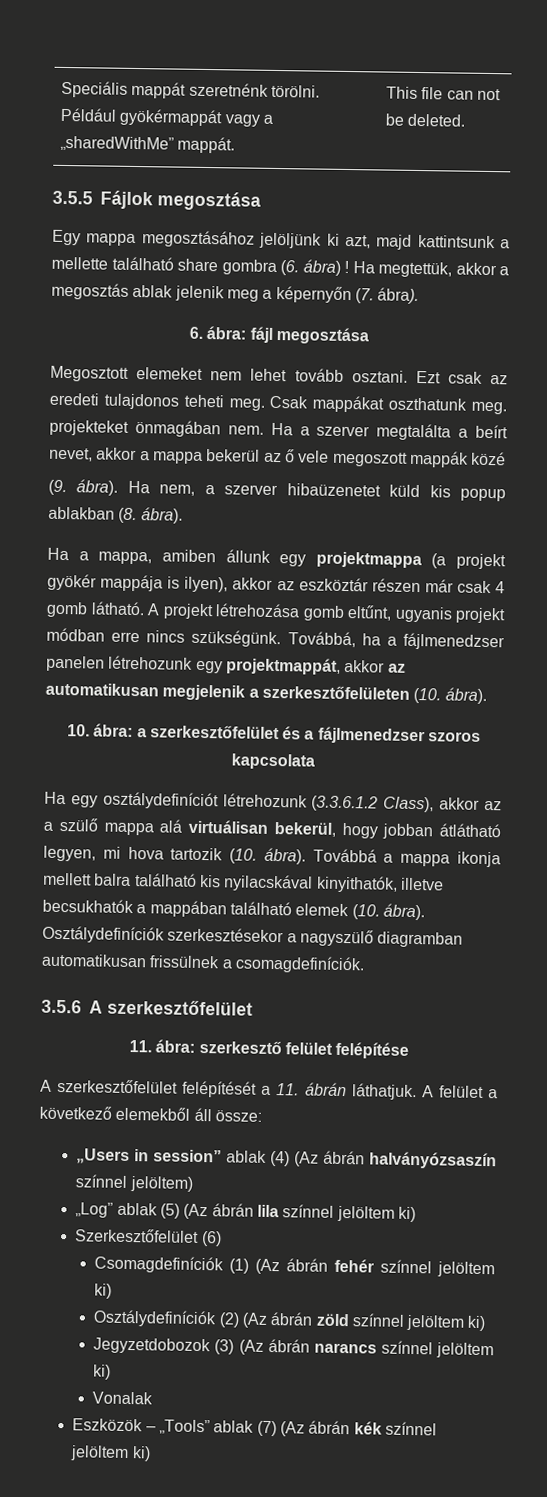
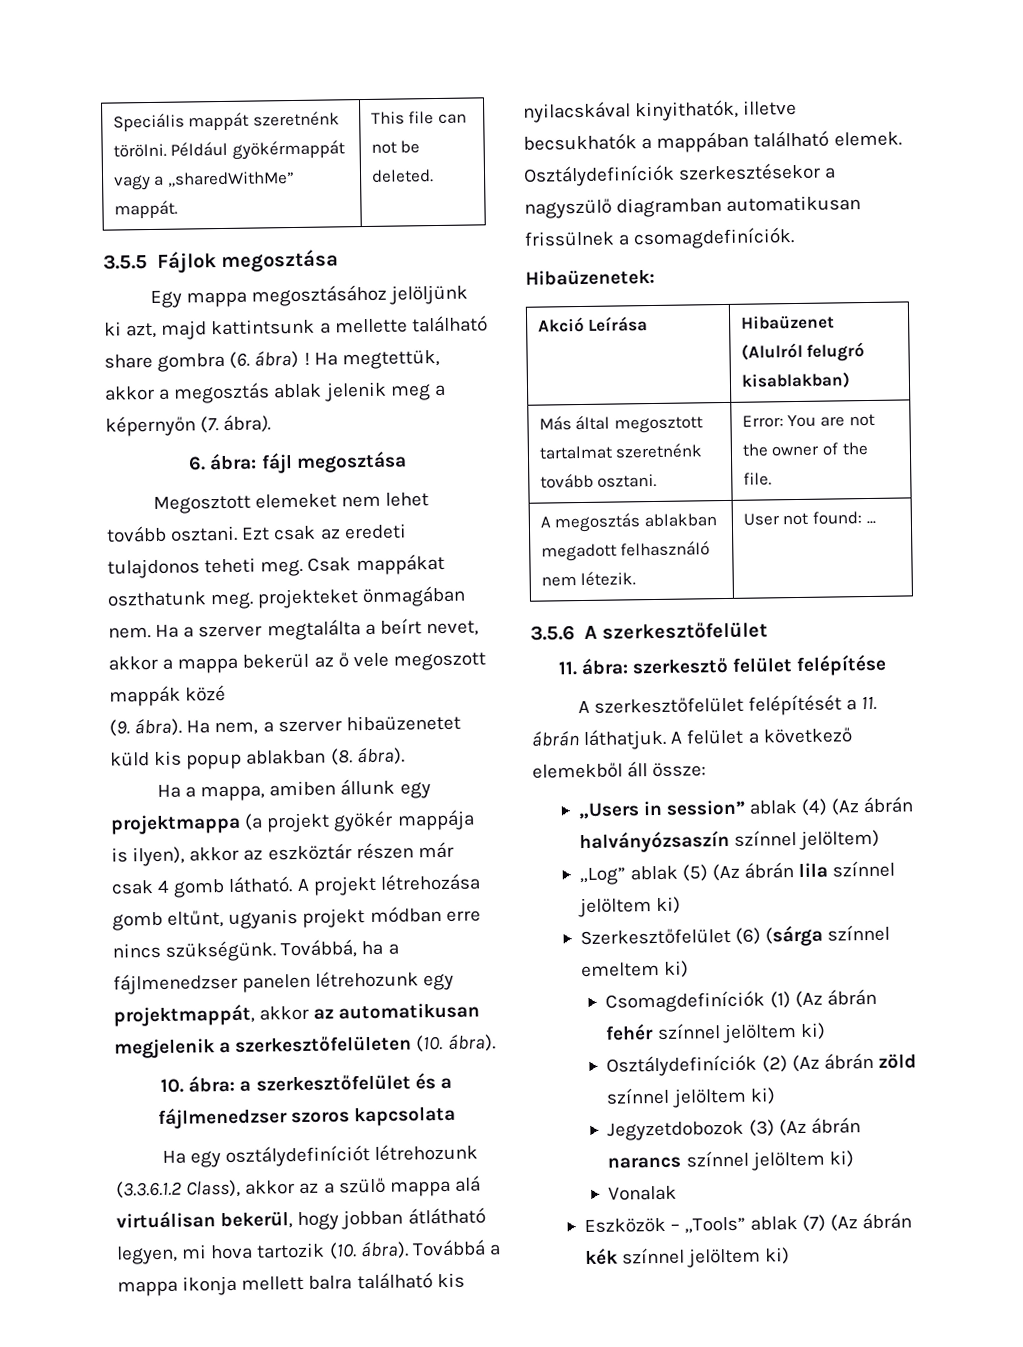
[295,903,425,921] elemek (10. ábra). -> [833,131,902,147] elemek.
(365, 964) none -> [525,268,655,286] [537,316,649,333] [740,314,835,330] [740,342,866,362] [740,372,851,390] [538,414,703,434] [538,442,704,460] [539,472,658,489] [741,413,875,428] [741,442,868,457] [742,472,772,486] [539,512,717,533] [540,540,711,562] [540,570,637,587] [742,511,876,526] // Hibaüzenetek: // Akció Leírása | Hibaüzenet (Alulról felugró kisablakban) // Más által megosztott tartalmat szeretnénk tovább osztani. | Error: You are not the owner of the file. // A megosztás ablakban megadott felhasználó nem létezik. | User not found: ...
(222, 1239) none -> [764,924,891,947] [580,960,689,978] (sárga színnel emeltem ki)

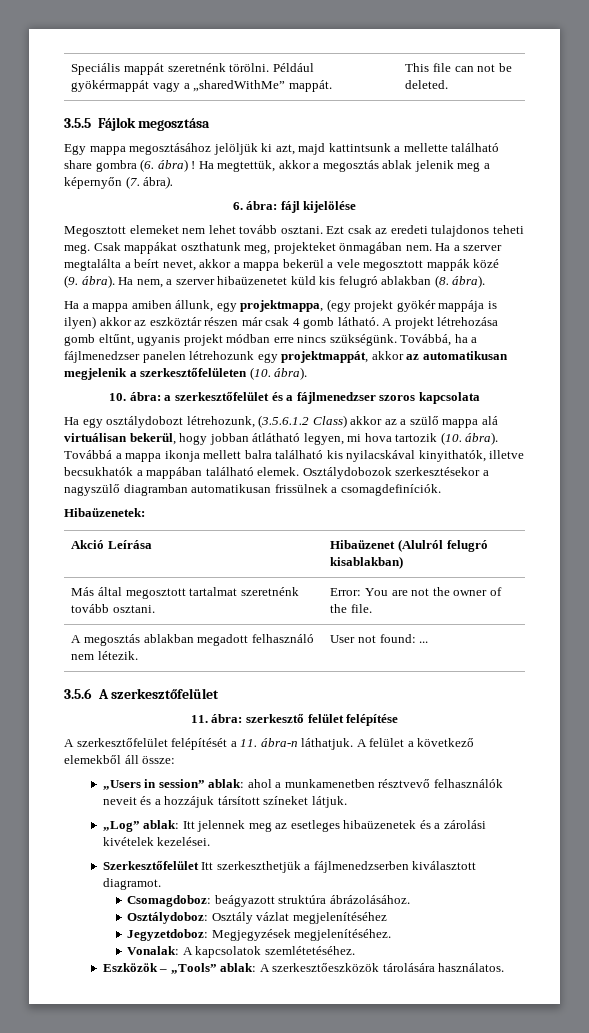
[389,284,469,305] jelöljünk -> [213,143,258,155] jelöljük
[295,451,407,473] megosztása -> [303,201,357,213] kijelölése
[210,592,255,610] meg. -> [244,244,271,254] meg,
[313,652,486,671] az ő vele megoszott -> [327,259,424,271] a vele megosztott
[186,753,243,770] popup -> [338,276,378,288] felugró
[200,778,431,802] [110,813,264,835] mappa, amiben állunk egy projektmappa (a -> [92,299,351,312] mappa amiben állunk, egy projektmappa, (egy
[132,846,186,867] ilyen), -> [64,316,96,329] ilyen)
[225,1143,479,1168] [116,1179,242,1199] osztálydefiníciót létrehozunk (3.3.6.1.2 Class), -> [106,415,347,428] osztálydobozt létrehozunk, (3.5.6.1.2 Class)
[523,164,675,187] Osztálydefiníciók -> [302,467,392,479] Osztálydobozok
[531,730,580,747] ábrán -> [260,738,298,747] ábra-n
[749,796,914,816] [578,829,880,854] [578,860,896,886] [577,896,681,918] [579,924,891,947] [580,960,689,978] [605,988,877,1013] [605,1022,826,1044] [606,1052,917,1077] [606,1087,776,1108] [607,1117,861,1141] [607,1150,854,1171] [608,1185,678,1201] [583,1212,913,1234] [584,1247,791,1268] ablak (4) (Az ábrán halványózsaszín színnel jelöltem) // „Log” ablak (5) (Az ábrán lila színnel jelöltem ki) // Szerkesztőfelület (6) (sárga színnel emeltem ki) // Csomagdefiníciók (1) (Az ábrán fehér színnel jelöltem ki) // Osztálydefiníciók (2) (Az ábrán zöld színnel jelöltem ki) // Jegyzetdobozok (3) (Az ábrán narancs színnel jelöltem ki) // Vonalak // Eszközök – „Tools” ablak (7) (Az ábrán kék színnel jelöltem ki) -> [208,779,503,788] [102,796,347,808] [102,820,486,832] [102,837,211,846] [102,860,477,873] [102,878,161,890] [127,895,410,907] [127,912,387,924] [127,929,392,941] [127,946,355,958] [102,963,505,974] ablak: ahol a munkamenetben résztvevő felhasználók neveit és a hozzájuk társított színeket látjuk. // „Log” ablak: Itt jelennek meg az esetleges hibaüzenetek és a zárolási kivételek kezelései. // Szerkesztőfelület Itt szerkeszthetjük a fájlmenedzserben kiválasztott diagramot. // Csomagdoboz: beágyazott struktúra ábrázolásához. // Osztálydoboz: Osztály vázlat megjelenítéséhez // Jegyzetdoboz: Megjegyzések megjelenítéséhez. // Vonalak: A kapcsolatok szemlétetéséhez. // Eszközök – „Tools” ablak: A szerkesztőeszközök tárolására használatos.

